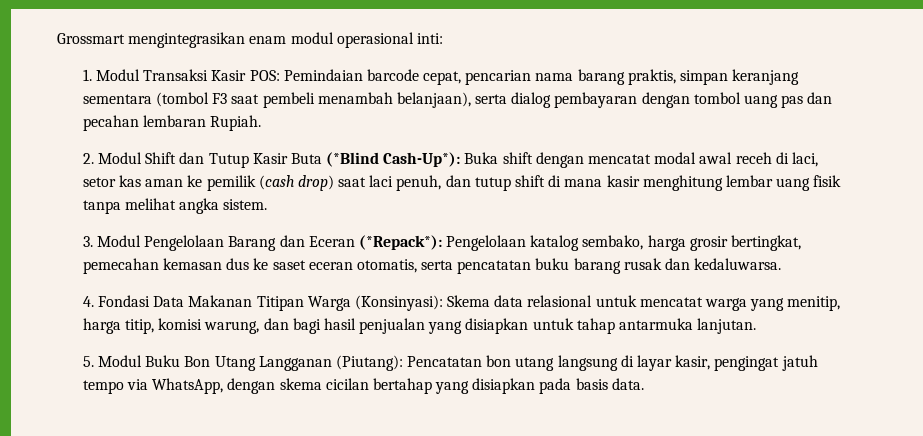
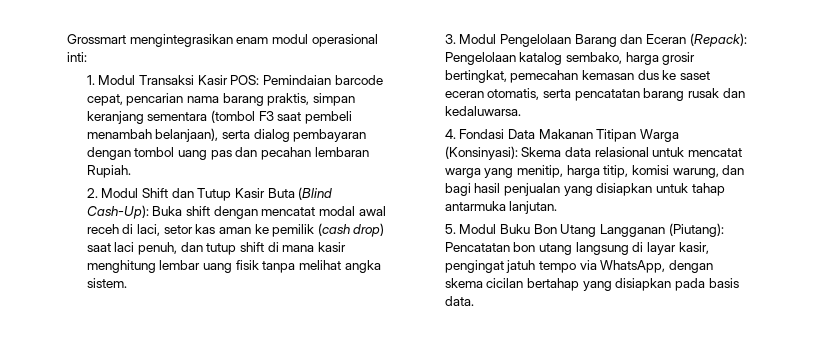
[326,152,461,167] (*Blind Cash-Up*): -> [298,187,333,200] [86,205,149,219] (Blind Cash-Up):
[358,235,442,250] (*Repack*): -> [689,33,747,47] (Repack):
[535,258,570,270] buku -> (640, 95) none

